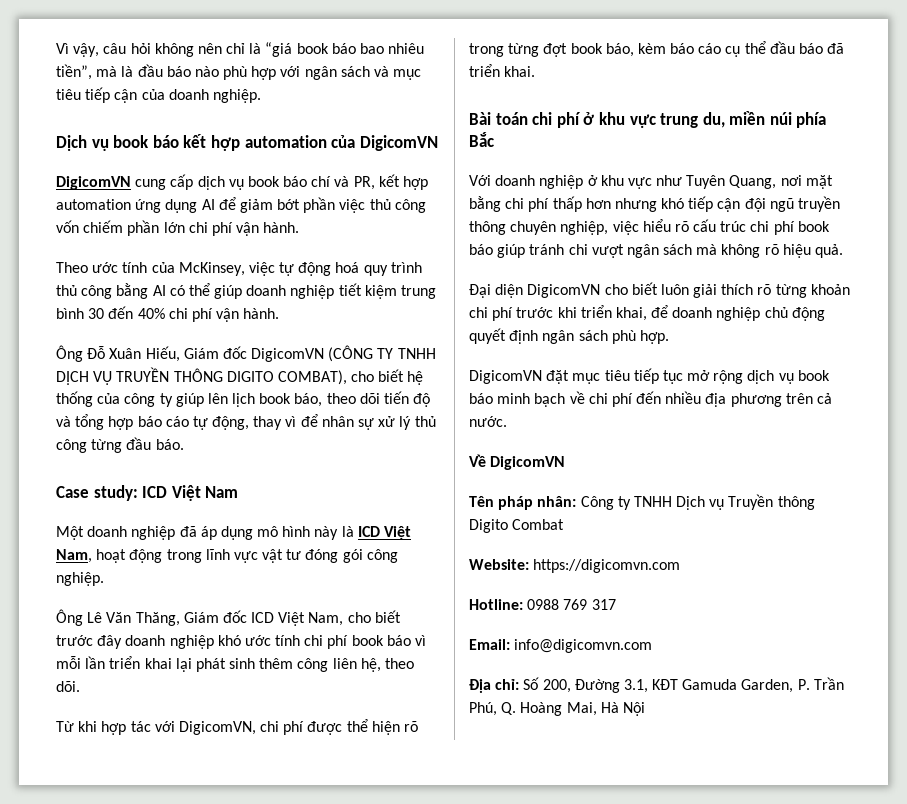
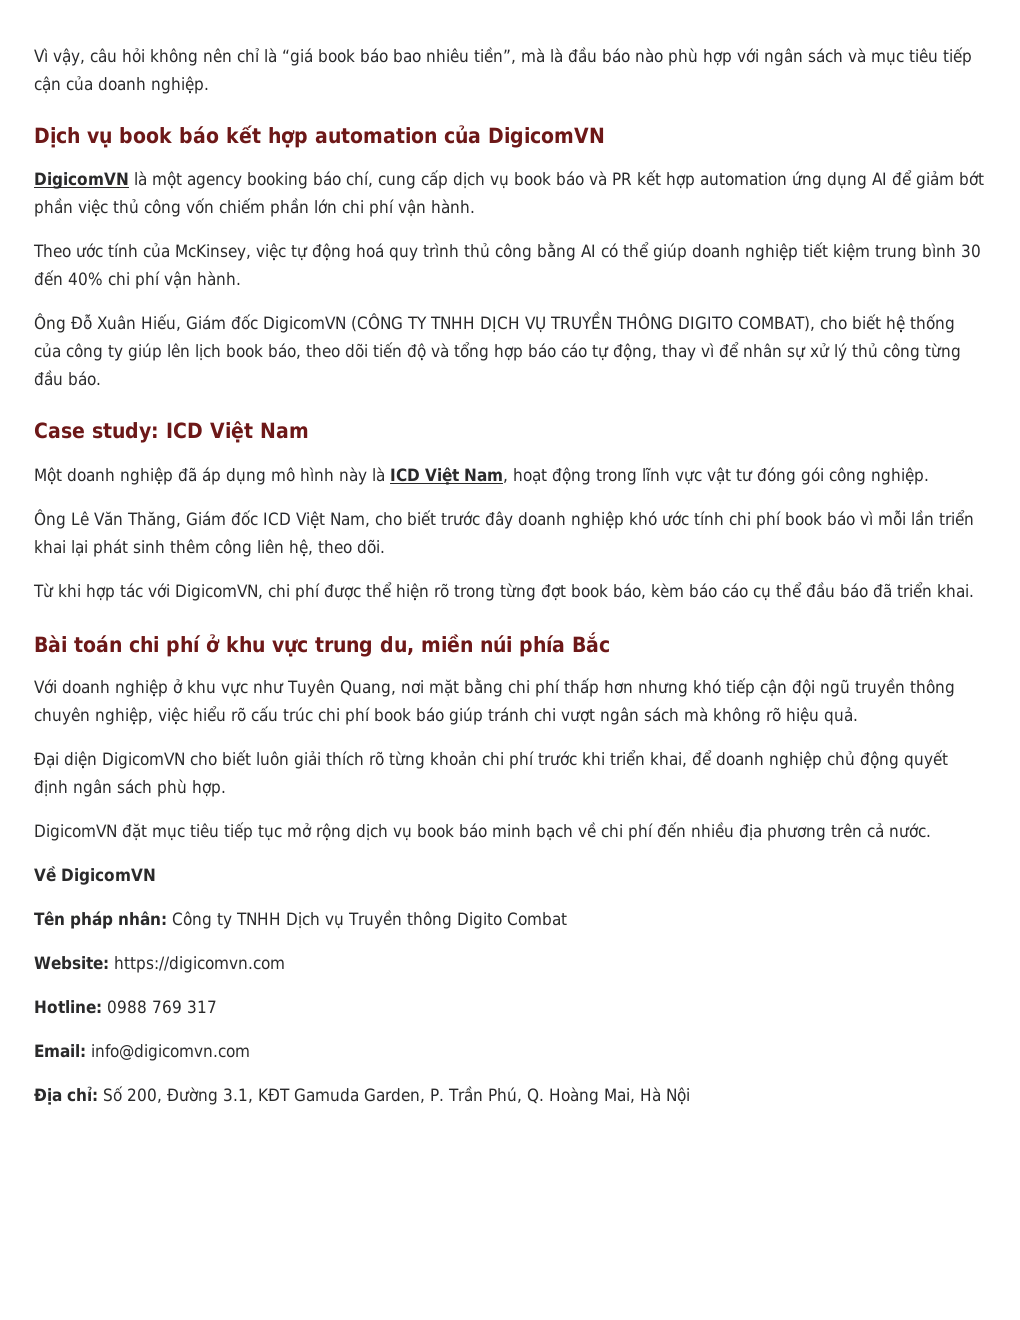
(131, 183) none -> [134,171,373,189] là một agency booking báo chí,
[311,176,375,190] chí và PR, -> [589,171,632,186] và PR

